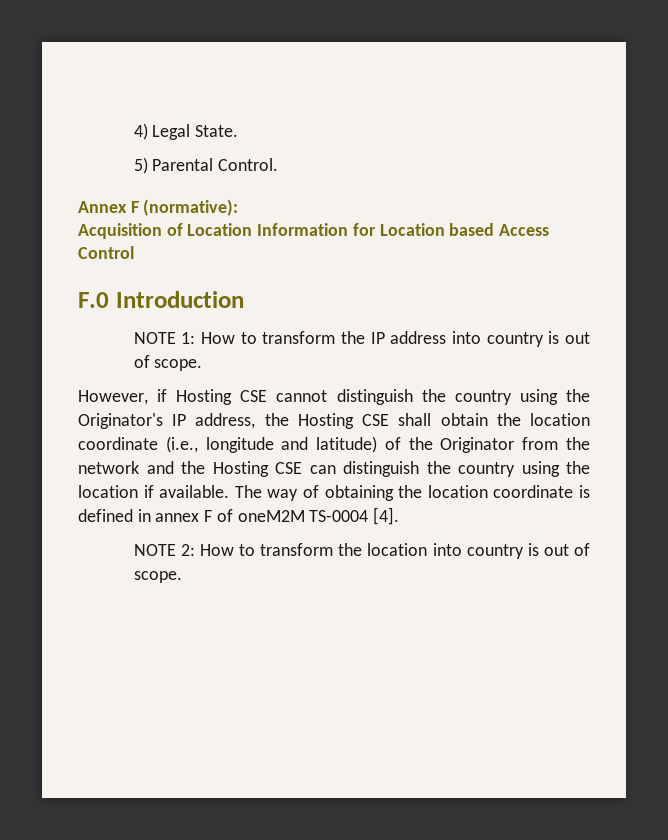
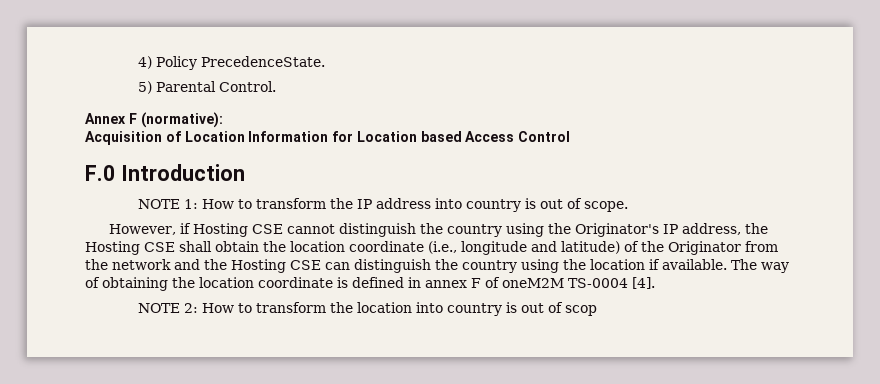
[152,124,239,140] Legal State. -> [156,56,326,70] Policy PrecedenceState.
[133,571,182,583] scope. -> [565,305,598,316] scop

